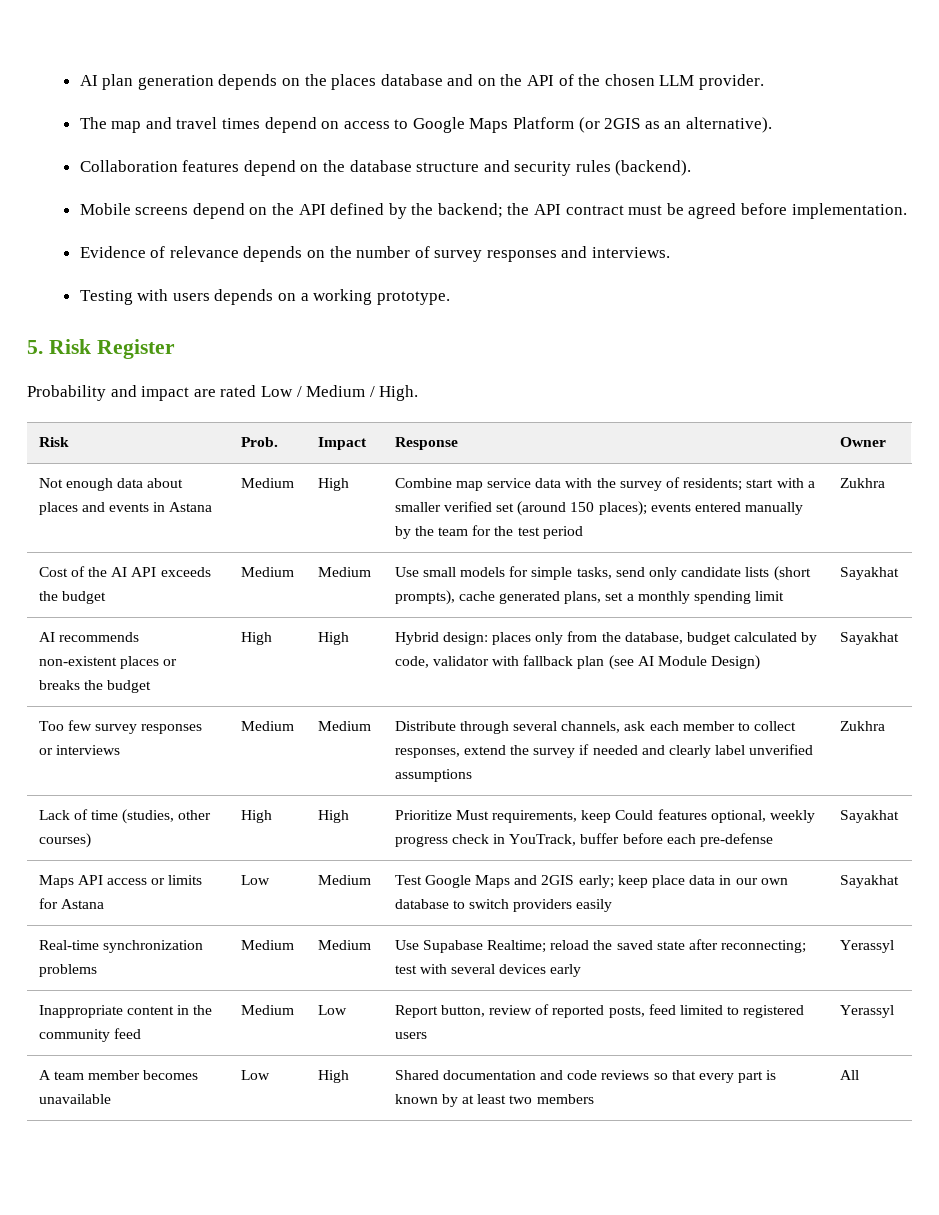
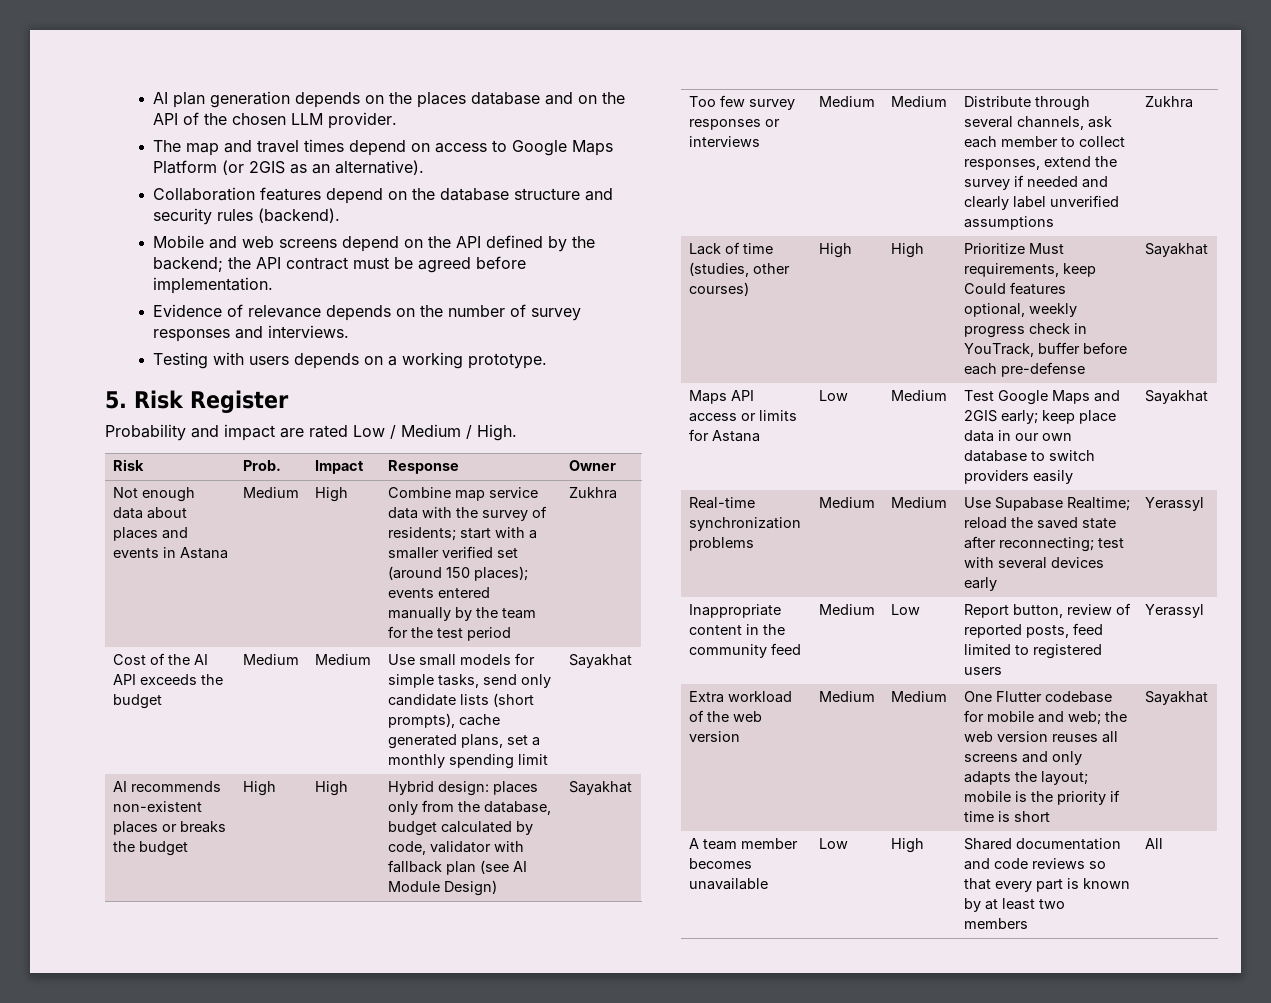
(131, 209) none -> [209,236,275,249] and web
(894, 1011) none -> [688,691,792,703] [688,710,762,722] [688,731,740,742] [818,691,875,702] [890,691,947,702] [963,691,1112,703] [963,710,1127,725] [963,731,1118,743] [963,751,1082,765] [963,771,1088,785] [963,790,1120,805] [963,811,1050,822] [1144,691,1208,705] // Extra workload of the web version | Medium | Medium | One Flutter codebase for mobile and web; the web version reuses all screens and only adapts the layout; mobile is the priority if time is short | Sayakhat

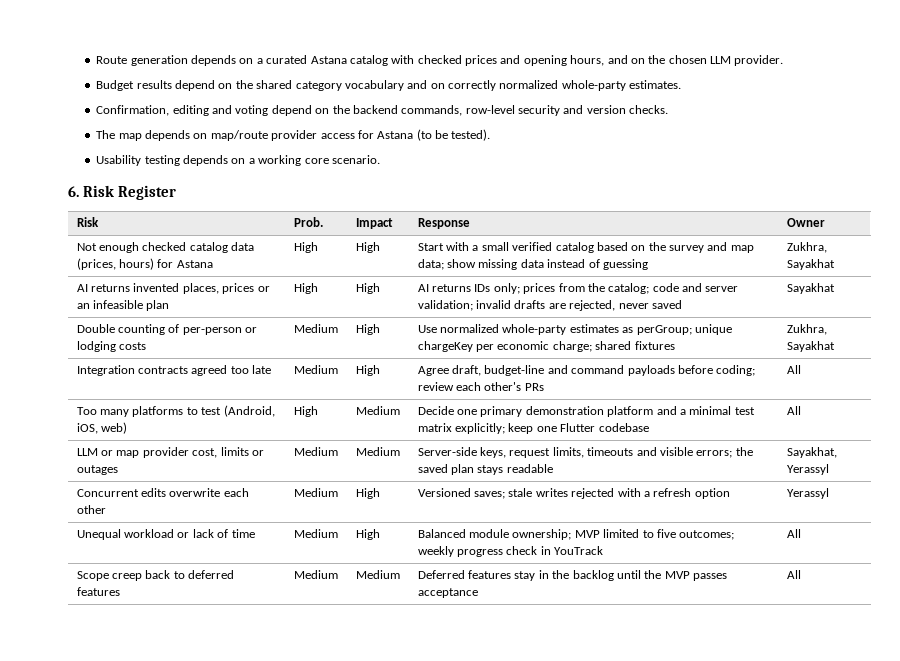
[153,92,206,108] AI plan -> [96,56,128,64] Route
[389,92,626,108] [153,112,398,129] [153,139,614,156] [153,160,425,175] [153,187,614,204] [153,208,341,225] [153,235,596,252] [153,256,527,273] [153,277,274,294] [153,304,582,321] [153,325,350,342] [153,352,290,369] the places database and on the API of the chosen LLM provider. // The map and travel times depend on access to Google Maps Platform (or 2GIS as an alternative). // Collaboration features depend on the database structure and security rules (backend). // Mobile and web screens depend on the API defined by the backend; the API contract must be agreed before implementation. // Evidence of relevance depends on the number of survey responses and interviews. // Testing with users -> [256,55,784,66] [96,80,682,91] [96,105,669,116] [96,129,491,141] [96,155,180,166] a curated Astana catalog with checked prices and opening hours, and on the chosen LLM provider. // Budget results depend on the shared category vocabulary and on correctly normalized whole-party estimates. // Confirmation, editing and voting depend on the backend commands, row-level security and version checks. // The map depends on map/route provider access for Astana (to be tested). // Usability testing
[468,353,548,369] [105,391,127,409] prototype. // 5. -> [304,155,380,164] [68,186,79,197] core scenario. // 6.
[105,424,517,441] // Probability and impact are rated Low / Medium / High. -> (177, 192) none
[112,507,187,519] [112,527,188,541] [112,547,228,559] [242,487,299,498] [314,487,348,502] [387,487,538,501] [387,506,547,521] [387,527,537,541] [387,546,518,559] [387,566,528,581] [387,587,490,598] [387,607,536,621] [387,626,511,641] [568,487,617,499] [112,653,208,665] [112,674,223,685] [112,694,162,709] [242,654,299,665] [314,654,371,665] [387,653,535,666] [387,674,551,688] [387,693,534,707] [387,713,500,728] [387,734,540,749] [387,754,548,769] [568,654,632,668] [112,781,221,792] [112,801,202,812] [112,821,226,835] [112,841,188,856] [242,781,276,796] [314,781,348,796] [387,781,538,796] [387,800,551,815] [387,821,533,836] [387,841,524,855] [387,860,527,875] [387,880,497,896] [568,781,632,795] [688,95,795,110] [688,119,780,130] [688,136,760,147] [818,96,875,107] [890,96,947,107] [963,96,1090,111] [963,116,1112,130] [963,136,1125,148] [963,156,1117,170] [963,175,1108,190] [963,195,1119,210] [963,216,1054,230] [1144,96,1193,108] [688,242,773,255] [688,262,790,277] [688,282,749,296] [818,243,852,258] [890,243,924,258] [963,243,1064,254] [963,263,1096,277] [963,282,1066,295] [963,303,1077,317] [963,323,1087,338] [963,342,1127,357] [963,362,1085,377] [1144,243,1208,257] [688,390,754,404] [688,410,797,422] [688,429,760,442] [818,390,848,401] [890,390,947,401] [963,390,1120,405] [963,410,1116,424] [963,430,1072,442] [963,450,1095,462] [963,470,1073,484] [1144,390,1208,404] [688,497,755,509] [688,517,801,531] [688,537,754,551] [818,497,875,508] [890,497,947,508] [963,497,1130,511] [963,517,1116,529] [963,536,1124,552] [963,557,1104,569] [963,577,997,591] [1144,497,1204,511] [688,604,781,618] [688,624,785,635] [688,643,801,658] [818,604,875,615] [890,604,920,615] [963,603,1131,618] [963,623,1103,638] [963,644,1102,659] [963,667,1002,675] [1144,604,1204,618] [688,691,792,703] [688,710,762,722] [688,731,740,742] [818,691,875,702] [890,691,947,702] [963,691,1112,703] [963,710,1127,725] [963,731,1118,743] [963,751,1082,765] [963,771,1088,785] [963,790,1120,805] [963,811,1050,822] [1144,691,1208,705] [688,838,798,850] [688,858,752,869] [688,878,768,890] [818,838,848,849] [890,838,924,853] [963,838,1121,850] [963,858,1106,870] [963,878,1130,892] [963,898,1065,912] [963,918,1028,929] data about places and events in Astana | Medium | High | Combine map service data with the survey of residents; start with a smaller verified set (around 150 places); events entered manually by the team for the test period | Zukhra // Cost of the AI API exceeds the budget | Medium | Medium | Use small models for simple tasks, send only candidate lists (short prompts), cache generated plans, set a monthly spending limit | Sayakhat // AI recommends non-existent places or breaks the budget | High | High | Hybrid design: places only from the database, budget calculated by code, validator with fallback plan (see AI Module Design) | Sayakhat // Too few survey responses or interviews | Medium | Medium | Distribute through several channels, ask each member to collect responses, extend the survey if needed and clearly label unverified assumptions | Zukhra // Lack of time (studies, other courses) | High | High | Prioritize Must requirements, keep Could features optional, weekly progress check in YouTrack, buffer before each pre-defense | Sayakhat // Maps API access or limits for Astana | Low | Medium | Test Google Maps and 2GIS early; keep place data in our own database to switch providers easily | Sayakhat // Real-time synchronization problems | Medium | Medium | Use Supabase Realtime; reload the saved state after reconnecting; test with several devices early | Yerassyl // Inappropriate content in the community feed | Medium | Low | Report button, review of reported posts, feed limited to registered users | Yerassyl // Extra workload of the web version | Medium | Medium | One Flutter codebase for mobile and web; the web version reuses all screens and only adapts the layout; mobile is the priority if time is short | Sayakhat // A team member becomes unavailable | Low | High | Shared documentation and code reviews so that every part is known by at least two members -> [142,242,255,253] [76,258,213,270] [293,242,318,253] [355,242,380,253] [417,242,754,253] [417,259,648,270] [786,242,827,253] [786,259,835,270] [76,283,270,294] [76,300,170,311] [293,283,318,294] [355,283,380,294] [417,283,739,294] [417,300,682,311] [786,283,835,294] [76,324,258,335] [76,341,147,352] [293,324,338,333] [355,324,380,335] [417,324,732,335] [417,341,675,352] [786,324,827,335] [786,341,835,352] [76,365,272,376] [293,365,338,374] [355,365,380,376] [417,365,756,376] [417,382,544,391] [786,365,801,374] [76,405,275,417] [76,422,128,434] [293,406,318,417] [355,406,400,415] [417,406,755,417] [417,423,649,434] [786,406,801,415] [76,447,264,458] [76,465,118,475] [293,447,338,456] [355,447,400,456] [417,447,753,458] [417,464,553,475] [786,447,837,458] [786,464,829,475] [76,488,249,497] [76,505,106,514] [293,488,338,497] [355,488,380,499] [417,488,730,499] [786,488,829,499] [76,529,255,540] [293,529,338,538] [355,529,380,540] [417,529,735,540] [417,546,604,557] [786,529,801,538] [76,570,235,581] [76,587,120,596] [293,570,338,579] [355,570,400,579] [417,570,728,581] [417,588,478,598] checked catalog data (prices, hours) for Astana | High | High | Start with a small verified catalog based on the survey and map data; show missing data instead of guessing | Zukhra, Sayakhat // AI returns invented places, prices or an infeasible plan | High | High | AI returns IDs only; prices from the catalog; code and server validation; invalid drafts are rejected, never saved | Sayakhat // Double counting of per-person or lodging costs | Medium | High | Use normalized whole-party estimates as perGroup; unique chargeKey per economic charge; shared fixtures | Zukhra, Sayakhat // Integration contracts agreed too late | Medium | High | Agree draft, budget-line and command payloads before coding; review each other's PRs | All // Too many platforms to test (Android, iOS, web) | High | Medium | Decide one primary demonstration platform and a minimal test matrix explicitly; keep one Flutter codebase | All // LLM or map provider cost, limits or outages | Medium | Medium | Server-side keys, request limits, timeouts and visible errors; the saved plan stays readable | Sayakhat, Yerassyl // Concurrent edits overwrite each other | Medium | High | Versioned saves; stale writes rejected with a refresh option | Yerassyl // Unequal workload or lack of time | Medium | High | Balanced module ownership; MVP limited to five outcomes; weekly progress check in YouTrack | All // Scope creep back to deferred features | Medium | Medium | Deferred features stay in the backlog until the MVP passes acceptance

